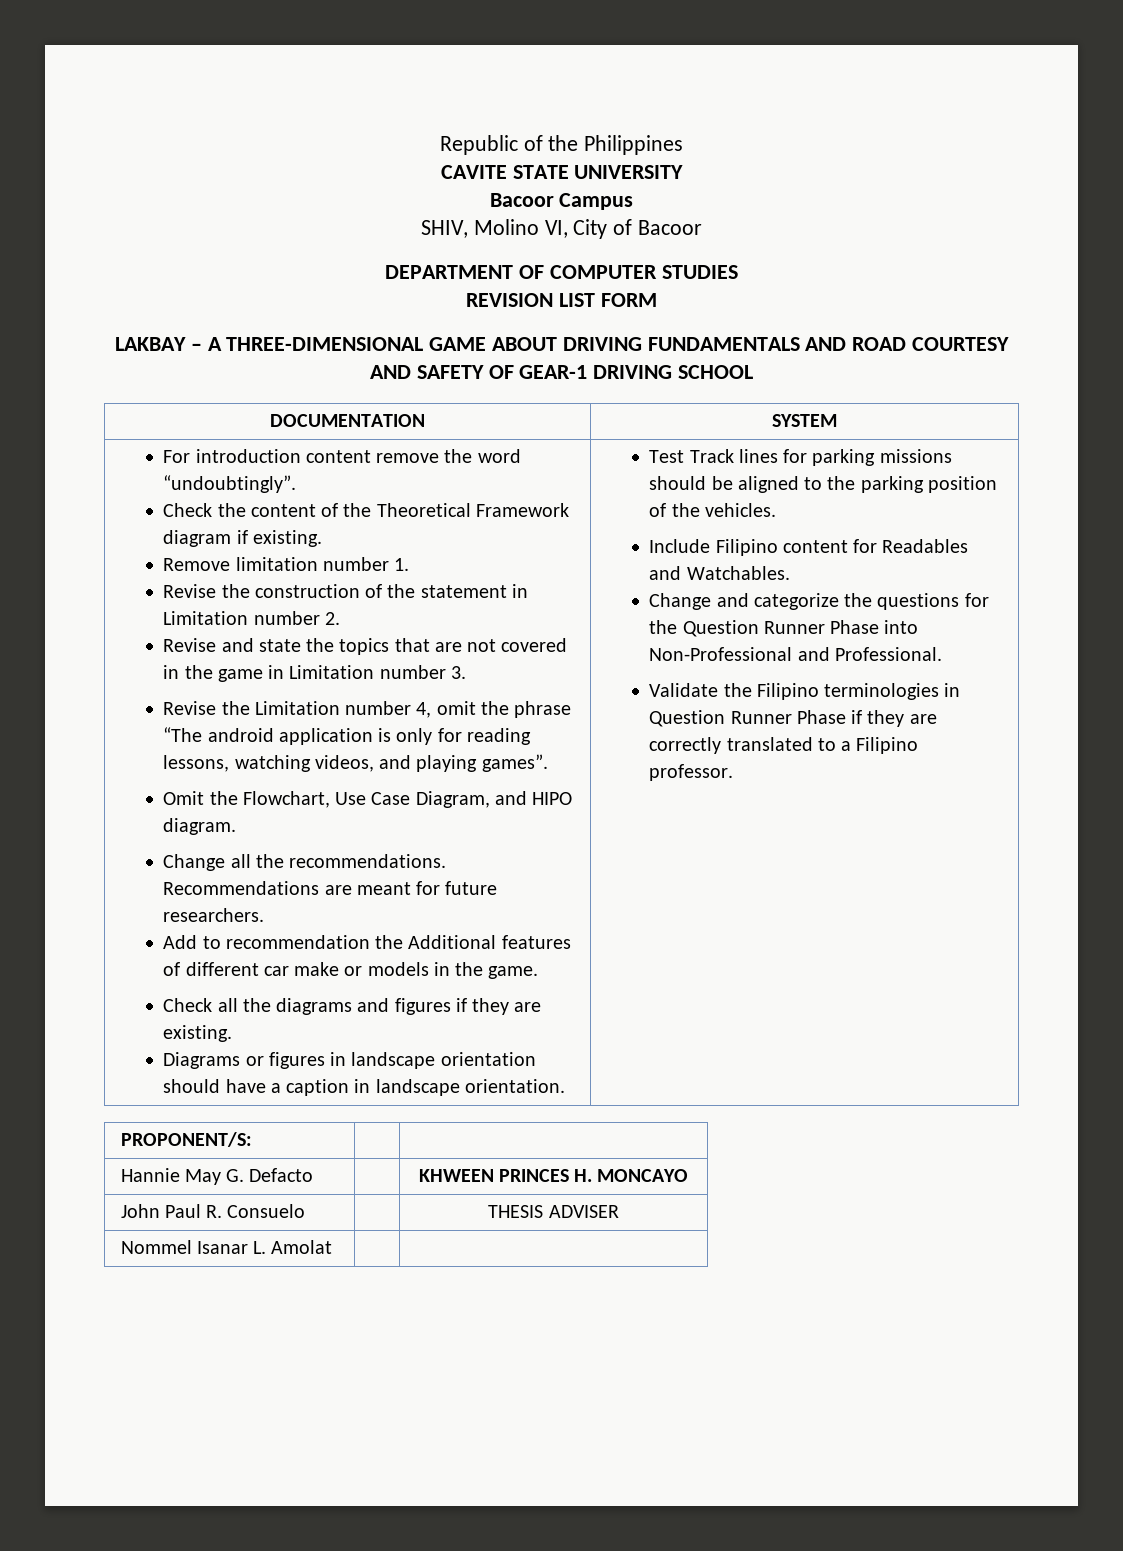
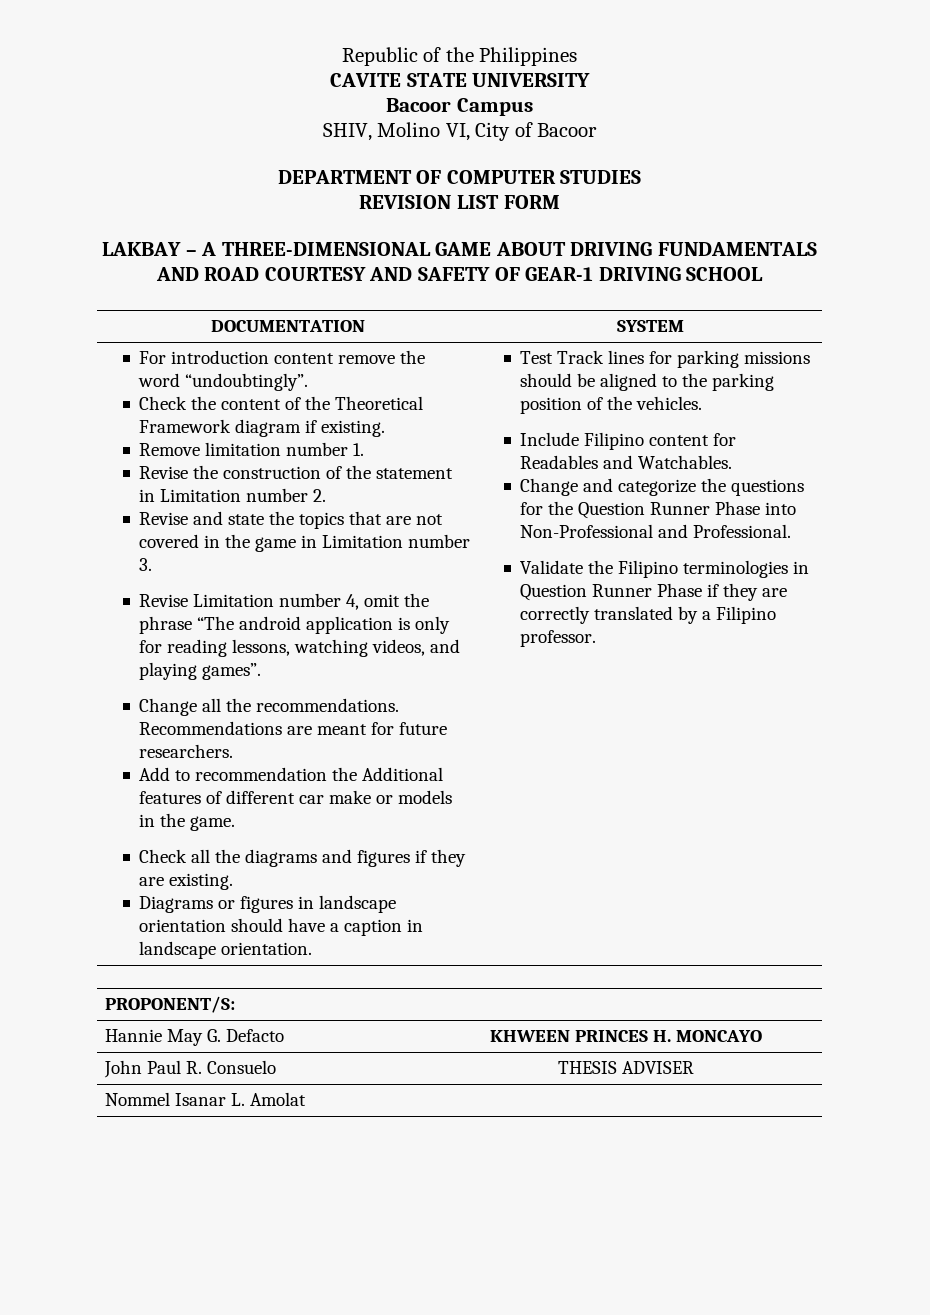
[221,701,250,715] the -> (189, 600) none
[163,791,573,808] [163,818,237,835] // Omit the Flowchart, Use Case Diagram, and HIPO diagram. -> (262, 671) none
[817,738,836,751] to -> [678,606,699,624] by

